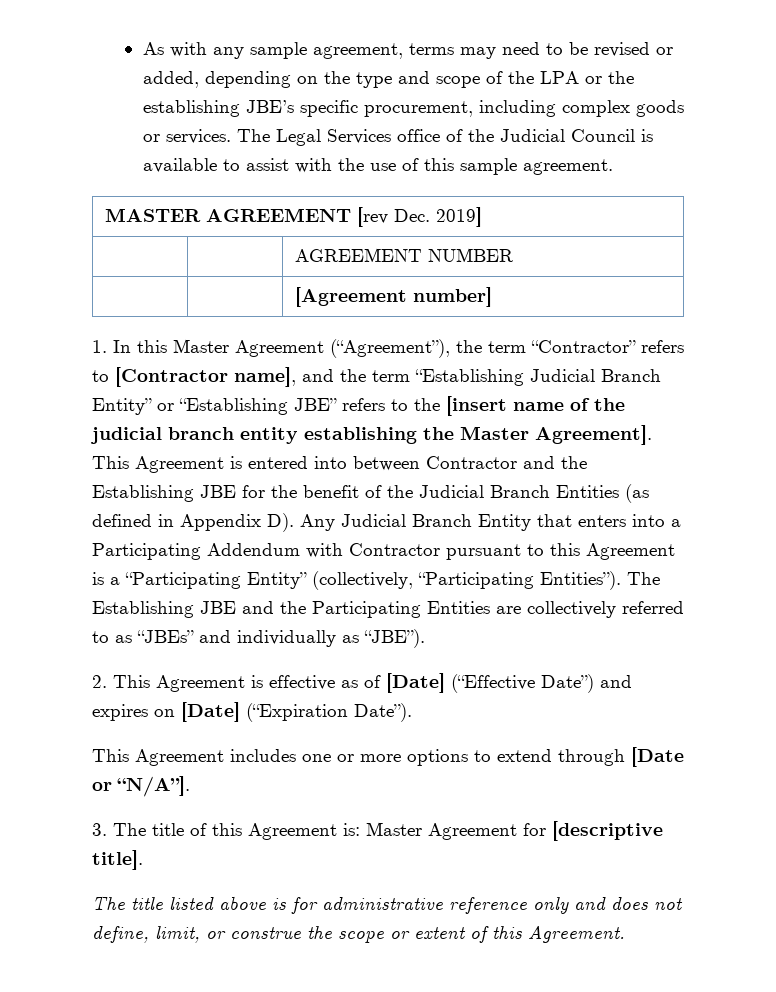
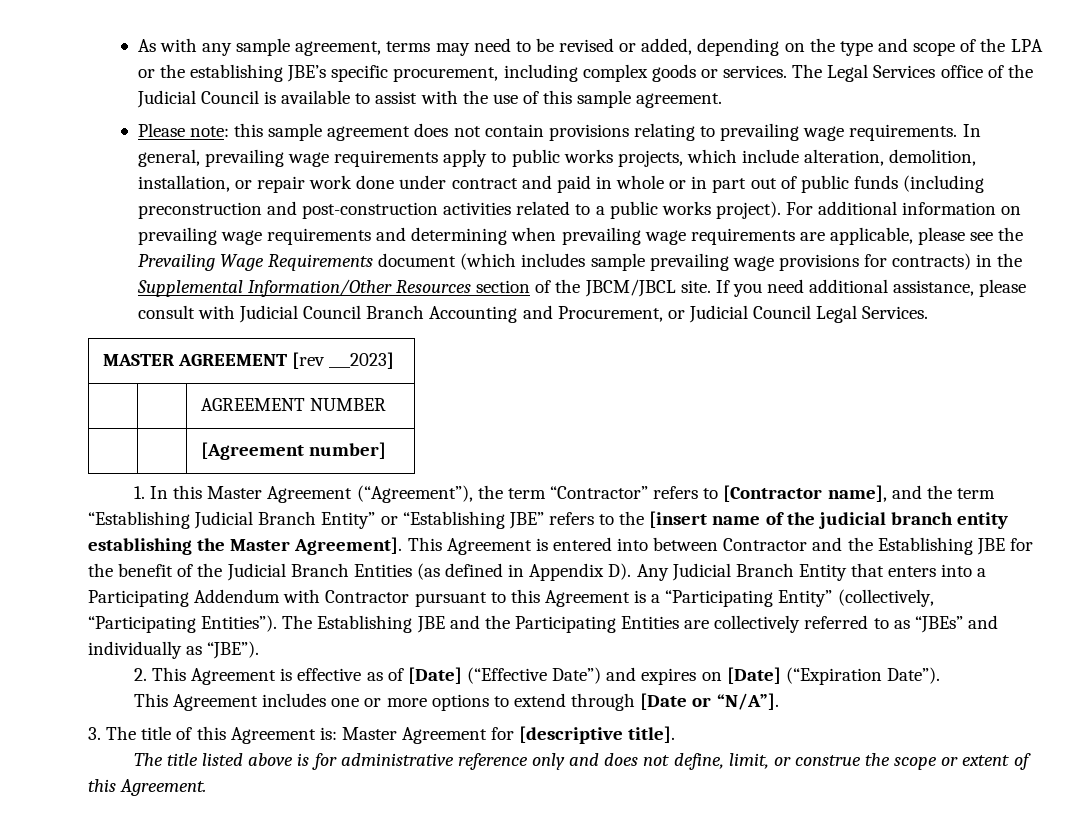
(613, 167) none -> [137,123,981,141] [137,149,977,167] [137,175,985,193] [137,201,1022,219] [137,227,1024,245] [137,253,1023,271] [136,279,1027,297] [137,305,929,323] // Please note: this sample agreement does not contain provisions relating to prevailing wage requirements. In general, prevailing wage requirements apply to public works projects, which include alteration, demolition, installation, or repair work done under contract and paid in whole or in part out of public funds (including preconstruction and post-construction activities related to a public works project). For additional information on prevailing wage requirements and determining when prevailing wage requirements are applicable, please see the Prevailing Wage Requirements document (which includes sample prevailing wage provisions for contracts) in the Supplemental Information/Other Resources section of the JBCM/JBCL site. If you need additional assistance, please consult with Judicial Council Branch Accounting and Procurement, or Judicial Council Legal Services.
[394,207,483,227] Dec. 2019] -> [329,352,395,369] ___2023]

